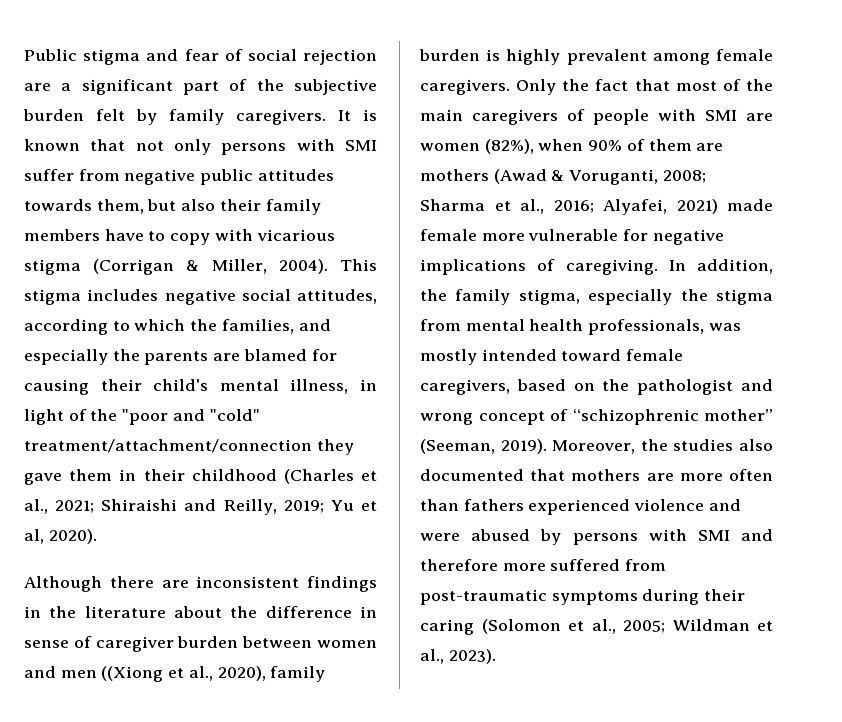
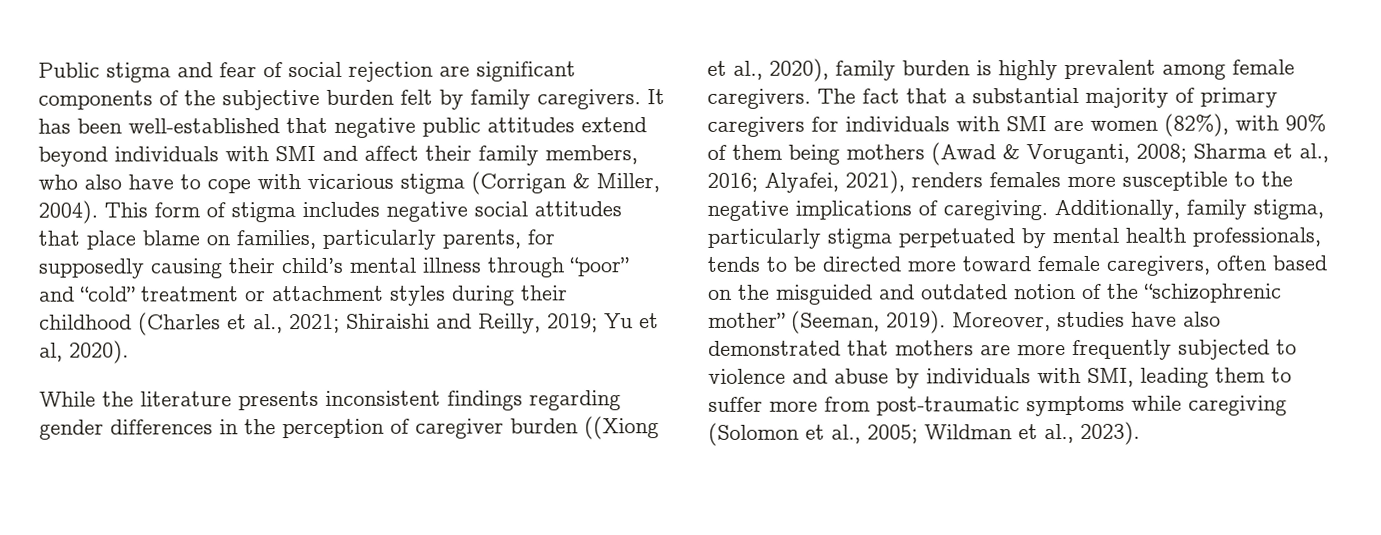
[61,79,219,95] a significant part -> [476,61,576,82] [38,90,153,110] significant components
[363,109,377,121] [24,139,377,155] [24,169,334,185] [24,199,321,215] [24,229,100,241] is known that not only persons with SMI suffer from negative public attitudes towards them, but also their family members -> [38,117,647,138] [38,145,638,167] [38,174,122,190] has been well-established that negative public attitudes extend beyond individuals with SMI and affect their family members, who also
[170,233,211,245] copy -> [207,178,251,194] cope
(377, 265) none -> [154,202,226,218] form of
[297,289,377,304] [24,319,331,335] [24,349,337,365] [24,379,377,395] [24,409,260,425] [24,439,354,455] [24,469,137,485] attitudes, according to which the families, and especially the parents are blamed for causing their child's mental illness, in light of the "poor and "cold" treatment/attachment/connection they gave them in -> [534,201,622,217] [38,229,555,250] [38,257,630,279] [39,285,515,306] attitudes that place blame on families, particularly parents, for supposedly causing their child’s mental illness through “poor” and “cold” treatment or attachment styles during
[24,576,377,592] [24,606,377,618] [24,636,378,652] [24,666,97,678] Although there are inconsistent findings in the literature about the difference in sense of caregiver burden between women and men -> [39,390,621,411] [39,418,578,440] While the literature presents inconsistent findings regarding gender differences in the perception of caregiver burden
[516,79,773,95] [420,109,649,125] Only the fact that most of the main caregivers of people -> [817,87,1278,108] [707,116,950,137] The fact that a substantial majority of primary caregivers for individuals
[538,139,584,151] when -> [1235,115,1279,131] with
[696,143,724,151] are -> [788,144,840,165] being
[676,199,773,214] [420,229,724,245] [420,259,773,275] [420,289,773,305] [420,319,741,335] [420,349,557,365] 2021) made female more vulnerable for negative implications of caregiving. In addition, the family stigma, especially the stigma from mental health professionals, was mostly intended -> [845,170,1293,194] [707,199,1324,221] [707,227,1321,249] [707,256,957,272] 2021), renders females more susceptible to the negative implications of caregiving. Additionally, family stigma, particularly stigma perpetuated by mental health professionals, tends to be directed more
(510, 387) none -> [1216,255,1267,271] often
[637,379,773,395] [420,409,568,425] pathologist and wrong concept of -> [776,283,1139,305] misguided and outdated notion of the
[640,439,773,451] [420,469,773,481] [420,499,741,515] [420,529,773,545] [420,559,667,571] [420,589,746,605] [420,619,474,635] the studies also documented that mothers are more often than fathers experienced violence and were abused by persons with SMI and therefore more suffered from post-traumatic symptoms during their caring -> [1057,311,1221,328] [708,339,1297,361] [708,367,1292,389] [708,395,1287,417] studies have also demonstrated that mothers are more frequently subjected to violence and abuse by individuals with SMI, leading them to suffer more from post-traumatic symptoms while caregiving

